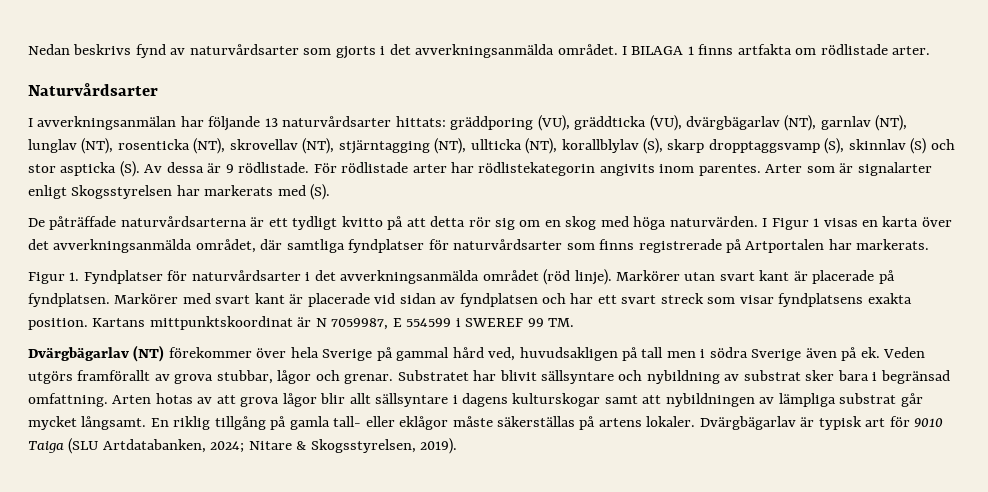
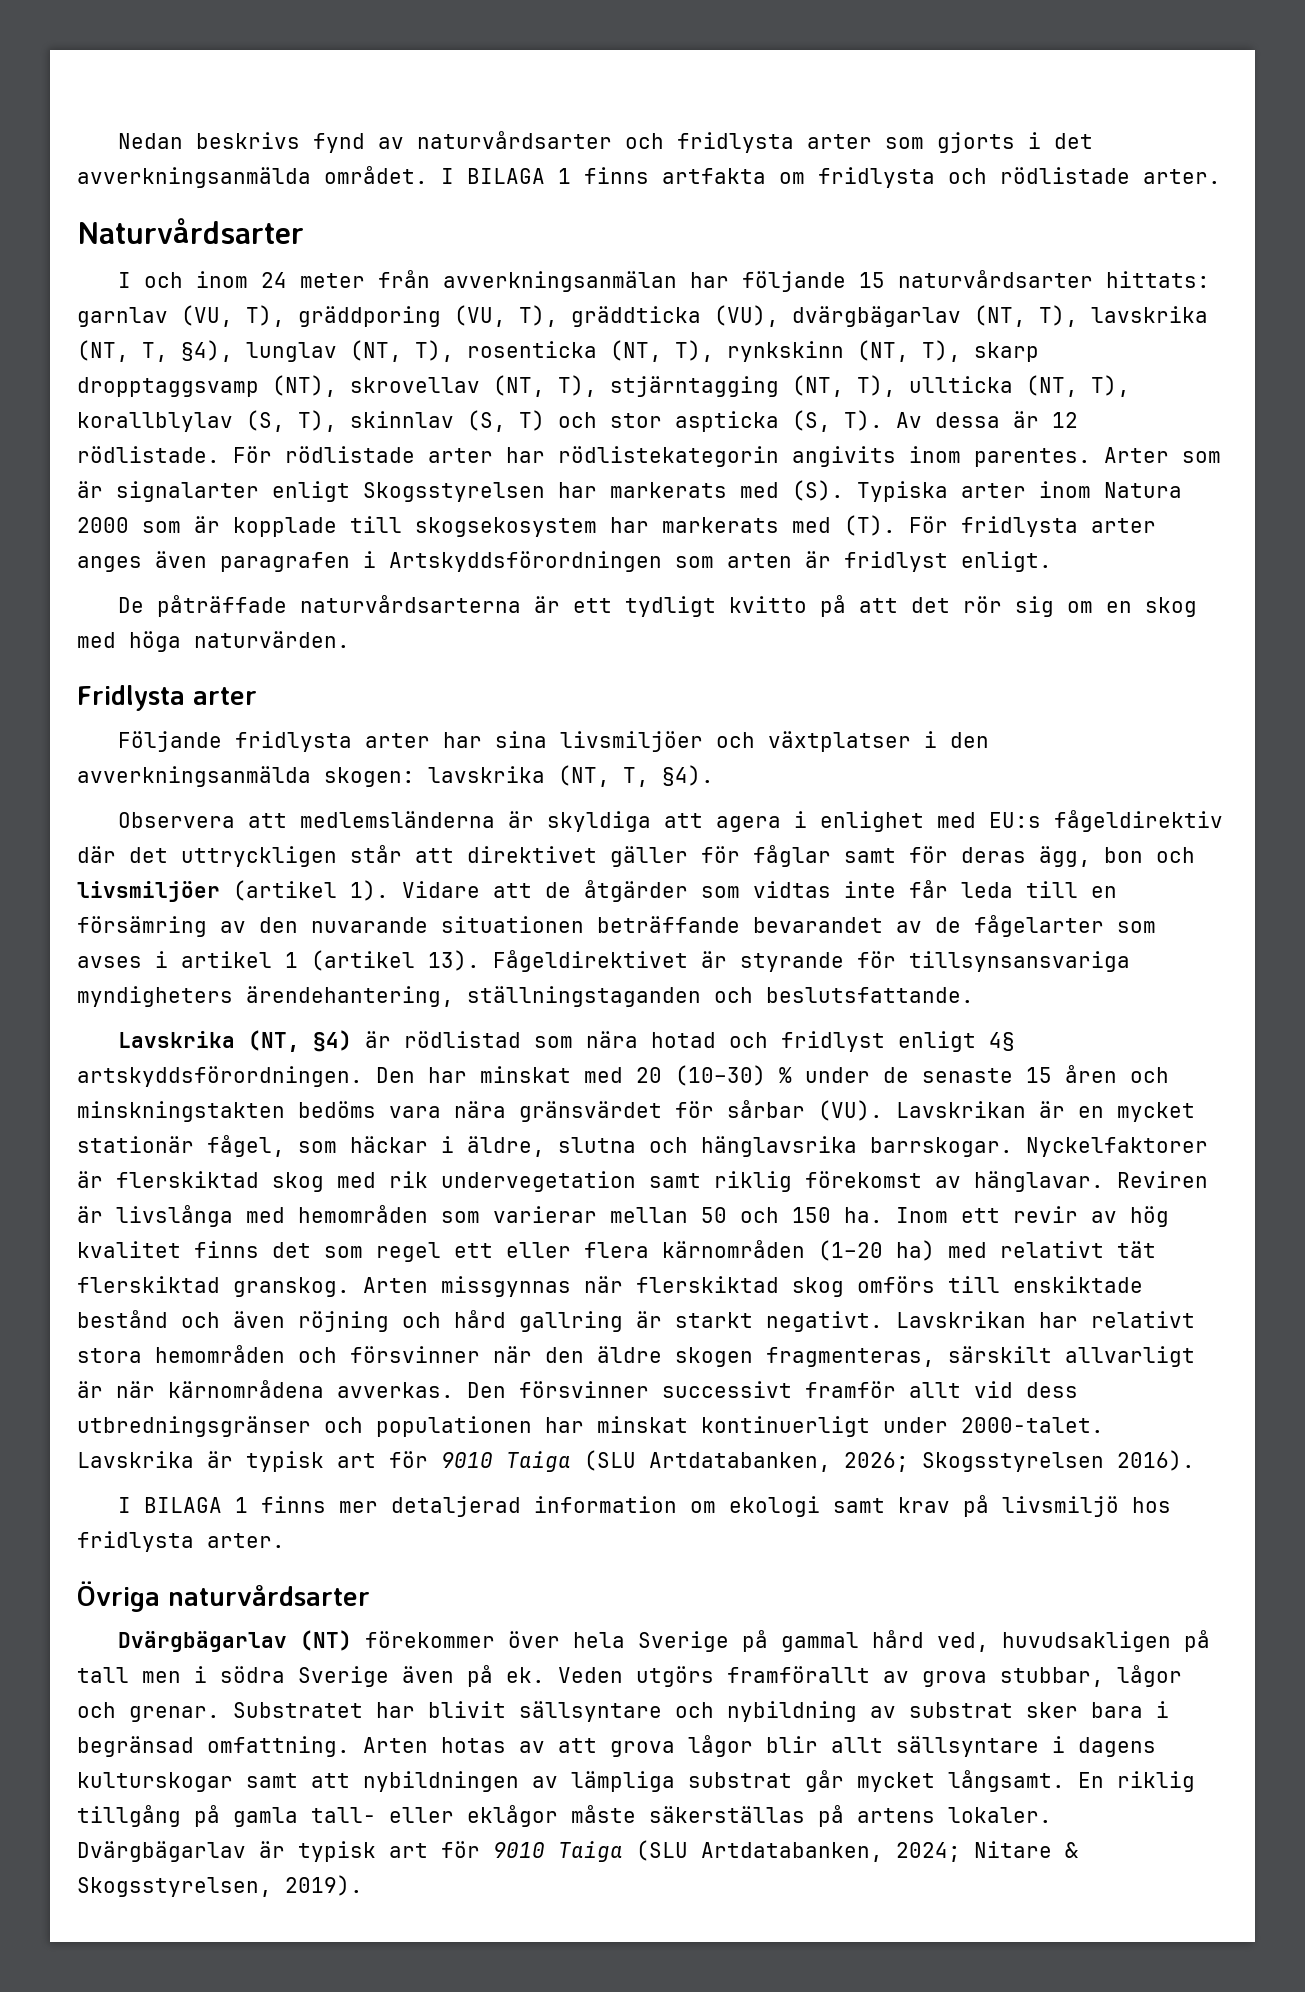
(299, 49) none -> [624,132,872,153] och fridlysta arter
(817, 51) none -> [818,167,987,188] fridlysta och
(33, 122) none -> [143,270,430,288] och inom 24 meter från
[264,118,278,127] 13 -> [858,272,885,288] 15
[450,115,908,131] [28,138,927,154] gräddporing (VU), gräddticka (VU), dvärgbägarlav (NT), garnlav (NT), lunglav (NT), rosenticka (NT), skrovellav (NT), stjärntagging (NT), ullticka (NT), korallblylav (S), skarp dropptaggsvamp (S), skinnlav (S) -> [77,305,1208,327] [77,340,1039,362] [77,375,1130,397] [77,410,545,432] garnlav (VU, T), gräddporing (VU, T), gräddticka (VU), dvärgbägarlav (NT, T), lavskrika (NT, T, §4), lunglav (NT, T), rosenticka (NT, T), rynkskinn (NT, T), skarp dropptaggsvamp (NT), skrovellav (NT, T), stjärntagging (NT, T), ullticka (NT, T), korallblylav (S, T), skinnlav (S, T)
[119,161,140,177] (S). -> [792,410,883,432] (S, T).
[225,164,234,173] 9 -> [1052,412,1078,428] 12
(331, 192) none -> [857,481,1182,502] [77,515,1156,537] [77,551,1052,572] Typiska arter inom Natura 2000 som är kopplade till skogsekosystem har markerats med (T). För fridlysta arter anges även paragrafen i Artskyddsförordningen som arten är fridlyst enligt.
[430,216,466,227] detta -> [910,597,950,613] det
[762,216,952,230] [28,239,930,253] [28,269,895,285] [28,293,912,307] [28,316,575,330] I Figur 1 visas en karta över det avverkningsanmälda området, där samtliga fyndplatser för naturvårdsarter som finns registrerade på Artportalen har markerats. // Figur 1. Fyndplatser för naturvårdsarter i det avverkningsanmälda området (röd linje). Markörer utan svart kant är placerade på fyndplatsen. Markörer med svart kant är placerade vid sidan av fyndplatsen och har ett svart streck som visar fyndplatsens exakta position. Kartans mittpunktskoordinat är N 7059987, E 554599 i SWEREF 99 TM. -> [77,685,257,711] [117,731,989,752] [77,765,714,787] [117,810,1223,832] [77,845,1195,867] [77,880,1117,902] [77,915,1156,937] [77,950,1130,972] [77,986,974,1007] [117,1030,1015,1052] [77,1065,1169,1087] [77,1100,1195,1122] [77,1135,1208,1157] [77,1171,1208,1192] [77,1205,1169,1227] [77,1240,1156,1262] [77,1276,1143,1297] [77,1310,1195,1332] [77,1345,1195,1367] [77,1380,1078,1398] [77,1416,1104,1437] [77,1450,1195,1472] [117,1495,1171,1517] [77,1531,285,1552] [77,1581,370,1612] // Fridlysta arter // Följande fridlysta arter har sina livsmiljöer och växtplatser i den avverkningsanmälda skogen: lavskrika (NT, T, §4). // Observera att medlemsländerna är skyldiga att agera i enlighet med EU:s fågeldirektiv där det uttryckligen står att direktivet gäller för fåglar samt för deras ägg, bon och livsmiljöer (artikel 1). Vidare att de åtgärder som vidtas inte får leda till en försämring av den nuvarande situationen beträffande bevarandet av de fågelarter som avses i artikel 1 (artikel 13). Fågeldirektivet är styrande för tillsynsansvariga myndigheters ärendehantering, ställningstaganden och beslutsfattande. // Lavskrika (NT, §4) är rödlistad som nära hotad och fridlyst enligt 4§ artskyddsförordningen. Den har minskat med 20 (10–30) % under de senaste 15 åren och minskningstakten bedöms vara nära gränsvärdet för sårbar (VU). Lavskrikan är en mycket stationär fågel, som häckar i äldre, slutna och hänglavsrika barrskogar. Nyckelfaktorer är flerskiktad skog med rik undervegetation samt riklig förekomst av hänglavar. Reviren är livslånga med hemområden som varierar mellan 50 och 150 ha. Inom ett revir av hög kvalitet finns det som regel ett eller flera kärnområden (1–20 ha) med relativt tät flerskiktad granskog. Arten missgynnas när flerskiktad skog omförs till enskiktade bestånd och även röjning och hård gallring är starkt negativt. Lavskrikan har relativt stora hemområden och försvinner när den äldre skogen fragmenteras, särskilt allvarligt är när kärnområdena avverkas. Den försvinner successivt framför allt vid dess utbredningsgränser och populationen har minskat kontinuerligt under 2000-talet. Lavskrika är typisk art för 9010 Taiga (SLU Artdatabanken, 2026; Skogsstyrelsen 2016). // I BILAGA 1 finns mer detaljerad information om ekologi samt krav på livsmiljö hos fridlysta arter. // Övriga naturvårdsarter

